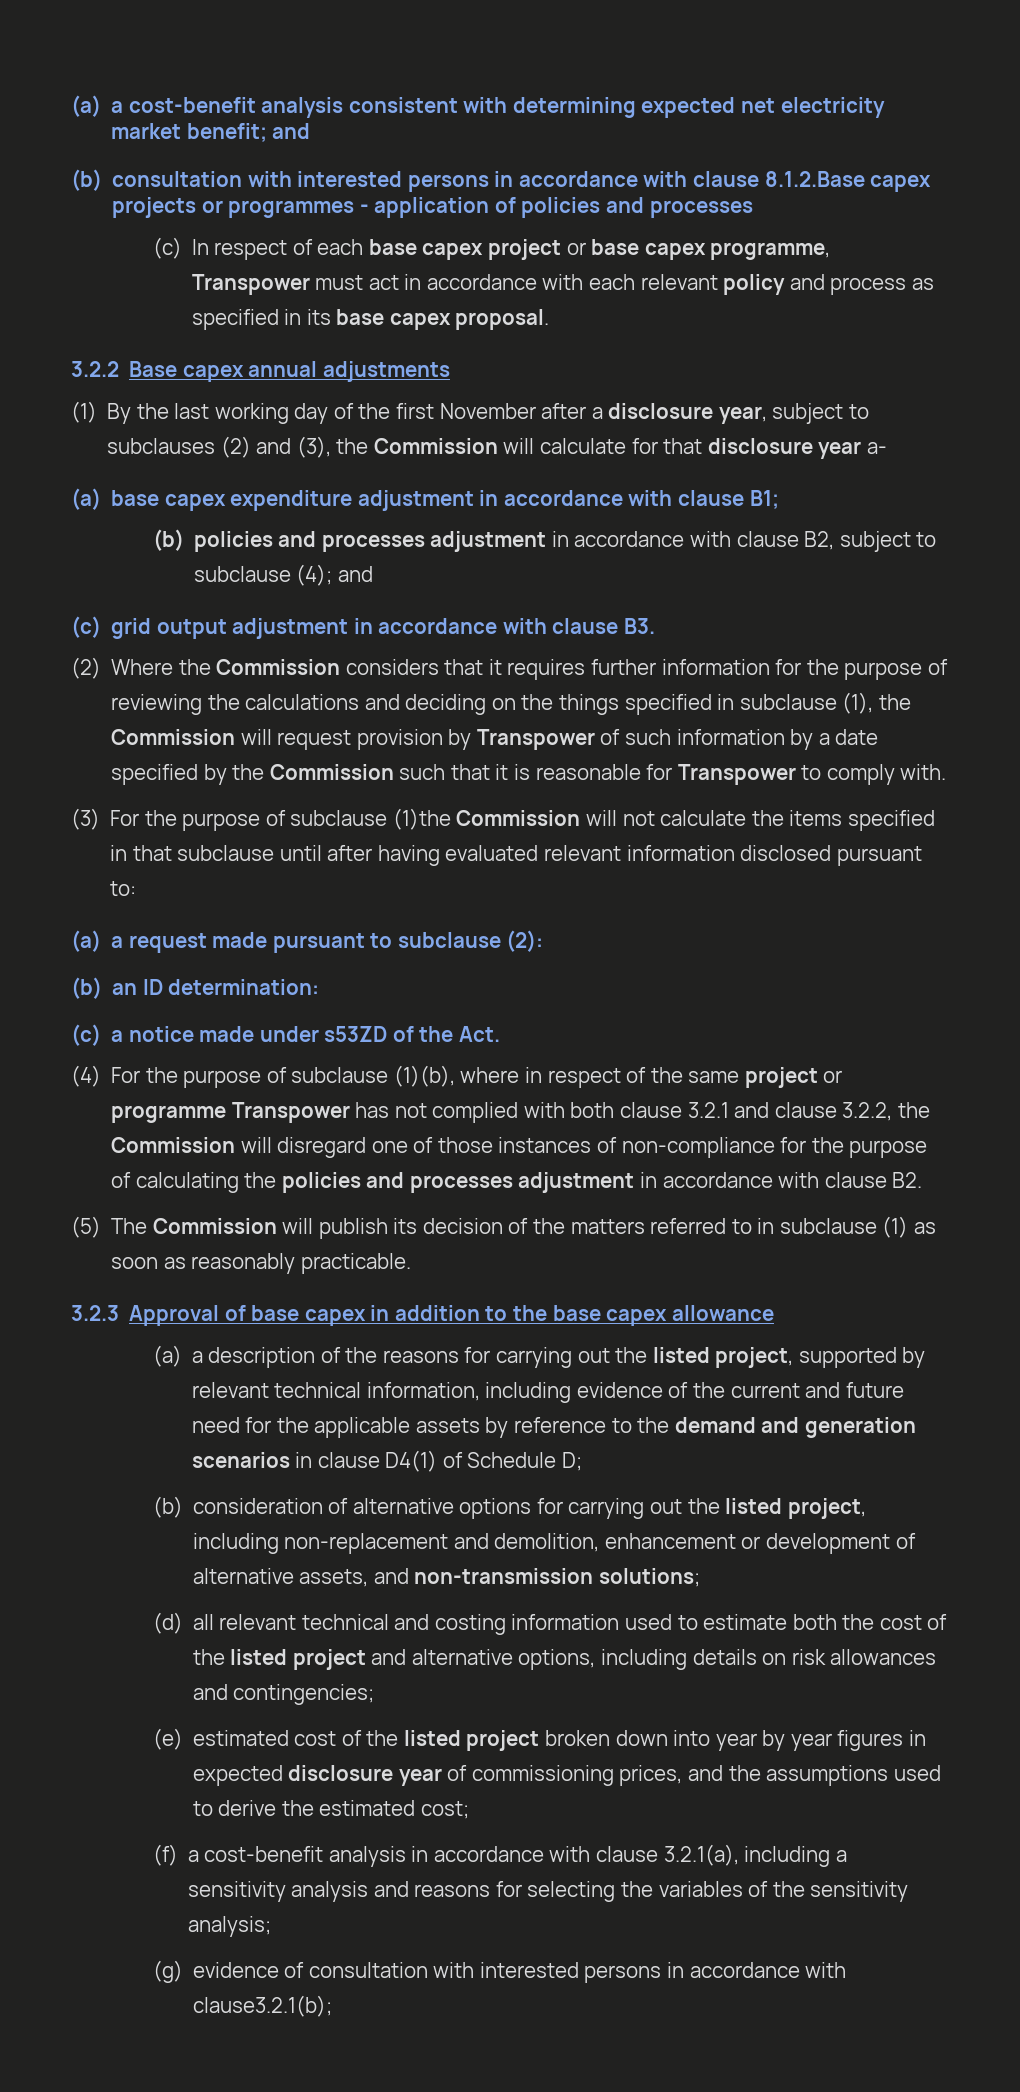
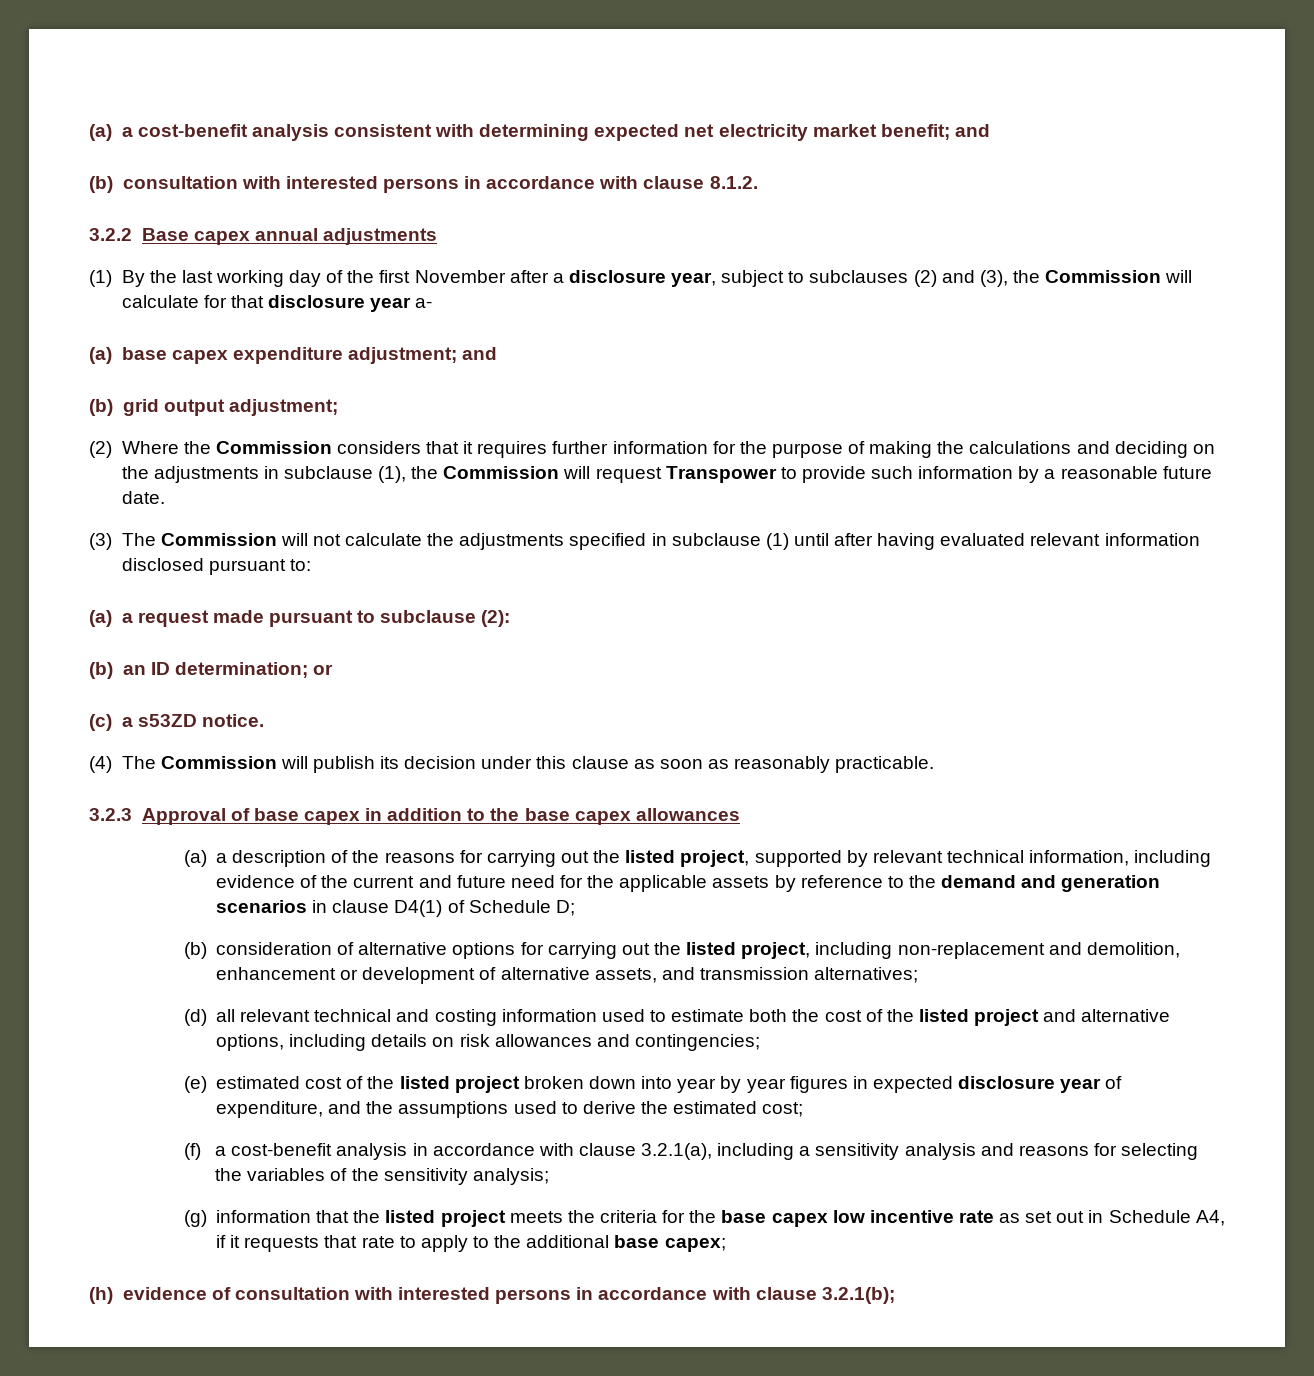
[764,171,932,192] [112,197,753,218] [152,237,831,260] [191,274,934,295] [191,309,550,330] 8.1.2.Base capex projects or programmes - application of policies and processes // (c) In respect of each base capex project or base capex programme, Transpower must act in accordance with each relevant policy and process as specified in its base capex proposal. -> [709,176,758,189] 8.1.2.
[357,490,779,511] [152,529,937,552] [193,564,373,586] [71,616,101,638] adjustment in accordance with clause B1; // (b) policies and processes adjustment in accordance with clause B2, subject to subclause (4); and // (c) -> [347,347,498,364] [89,399,113,416] adjustment; and // (b)
[232,618,655,639] adjustment in accordance with clause B3. -> [228,399,338,416] adjustment;
[111,694,203,715] reviewing -> [869,441,933,458] making
[558,694,712,715] things specified -> [153,466,259,483] adjustments
[356,729,879,750] [111,764,947,785] [71,808,451,831] provision by Transpower of such information by a date specified by the Commission such that it is reasonable for Transpower to comply with. // (3) For the purpose of subclause (1)the -> [665,466,1212,483] [121,491,165,504] [89,533,156,550] Transpower to provide such information by a reasonable future date. // (3) The
[789,810,935,831] [110,845,275,861] items specified in that subclause -> [459,533,789,550] adjustments specified in subclause (1)
[168,979,320,995] determination: -> [174,662,333,678] determination; or
[128,1026,500,1042] [71,1065,843,1088] [111,1102,930,1123] [111,1137,928,1158] [111,1172,923,1193] [71,1216,101,1238] notice made under s53ZD of the Act. // (4) For the purpose of subclause (1)(b), where in respect of the same project or programme Transpower has not complied with both clause 3.2.1 and clause 3.2.2, the Commission will disregard one of those instances of non-compliance for the purpose of calculating the policies and processes adjustment in accordance with clause B2. // (5) -> [137,714,264,727] [89,756,112,773] s53ZD notice. // (4)
[508,1216,909,1238] of the matters referred to in subclause (1) -> [481,756,629,769] under this clause
[671,1305,774,1321] allowance -> [635,808,740,821] allowances
[414,1568,700,1587] non-transmission solutions; -> [699,967,919,983] transmission alternatives;
[471,1765,683,1786] commissioning prices, -> [216,1101,324,1118] expenditure,
(183, 1971) none -> [216,1210,1225,1227] [216,1235,726,1252] [89,1287,113,1304] information that the listed project meets the criteria for the base capex low incentive rate as set out in Schedule A4, if it requests that rate to apply to the additional base capex; // (h)
[192,1995,332,2017] clause3.2.1(b); -> [755,1287,895,1304] clause 3.2.1(b);

